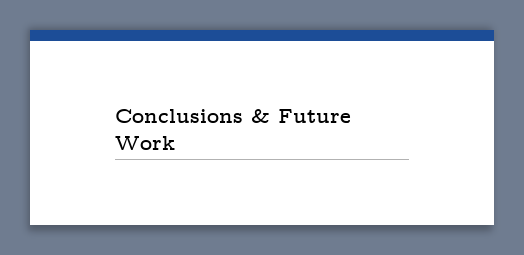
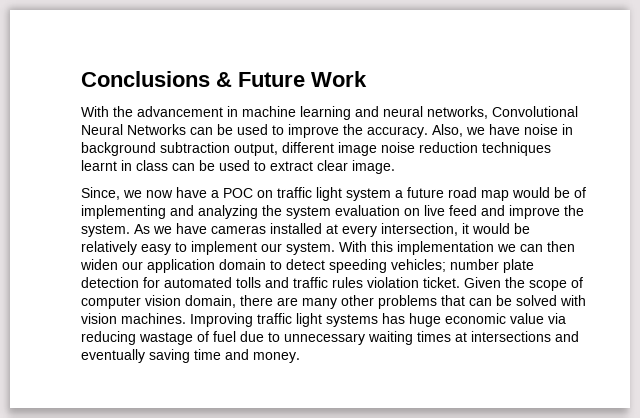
(175, 143) none -> [81,106,578,120] [81,124,573,138] [81,142,551,156] [81,160,395,174] [81,187,586,201] [81,205,584,219] [81,223,530,237] [81,241,575,255] [80,259,534,273] [81,277,583,291] [81,295,586,309] [81,313,566,327] [81,331,579,345] [81,349,300,363] // With the advancement in machine learning and neural networks, Convolutional Neural Networks can be used to improve the accuracy. Also, we have noise in background subtraction output, different image noise reduction techniques learnt in class can be used to extract clear image. // Since, we now have a POC on traffic light system a future road map would be of implementing and analyzing the system evaluation on live feed and improve the system. As we have cameras installed at every intersection, it would be relatively easy to implement our system. With this implementation we can then widen our application domain to detect speeding vehicles; number plate detection for automated tolls and traffic rules violation ticket. Given the scope of computer vision domain, there are many other problems that can be solved with vision machines. Improving traffic light systems has huge economic value via reducing wastage of fuel due to unnecessary waiting times at intersections and eventually saving time and money.

